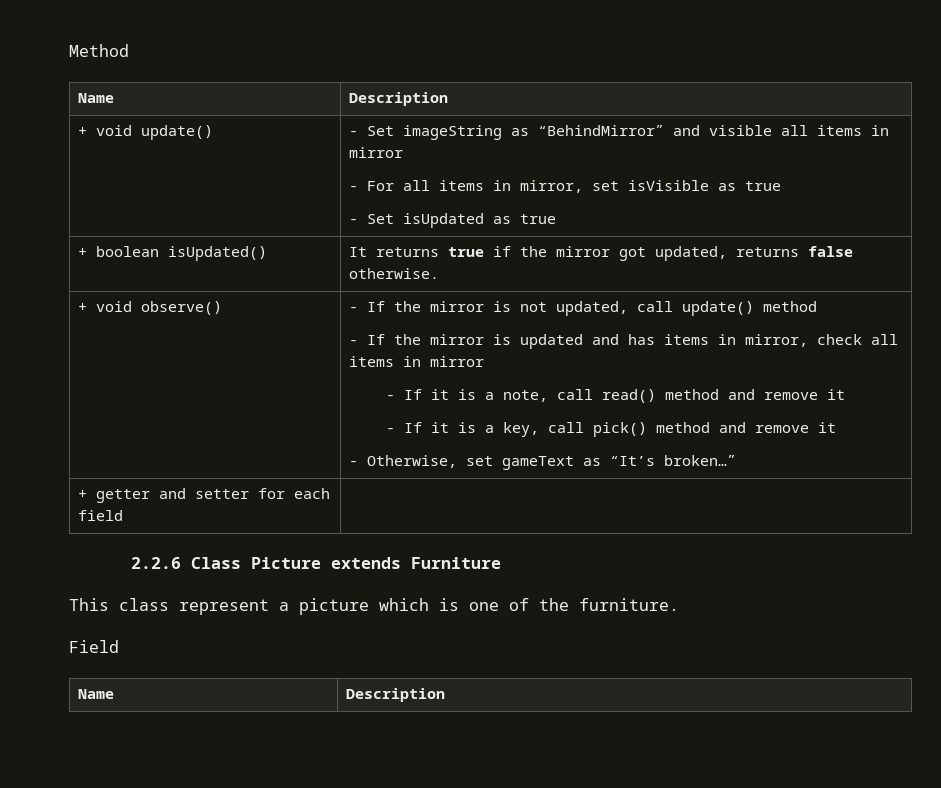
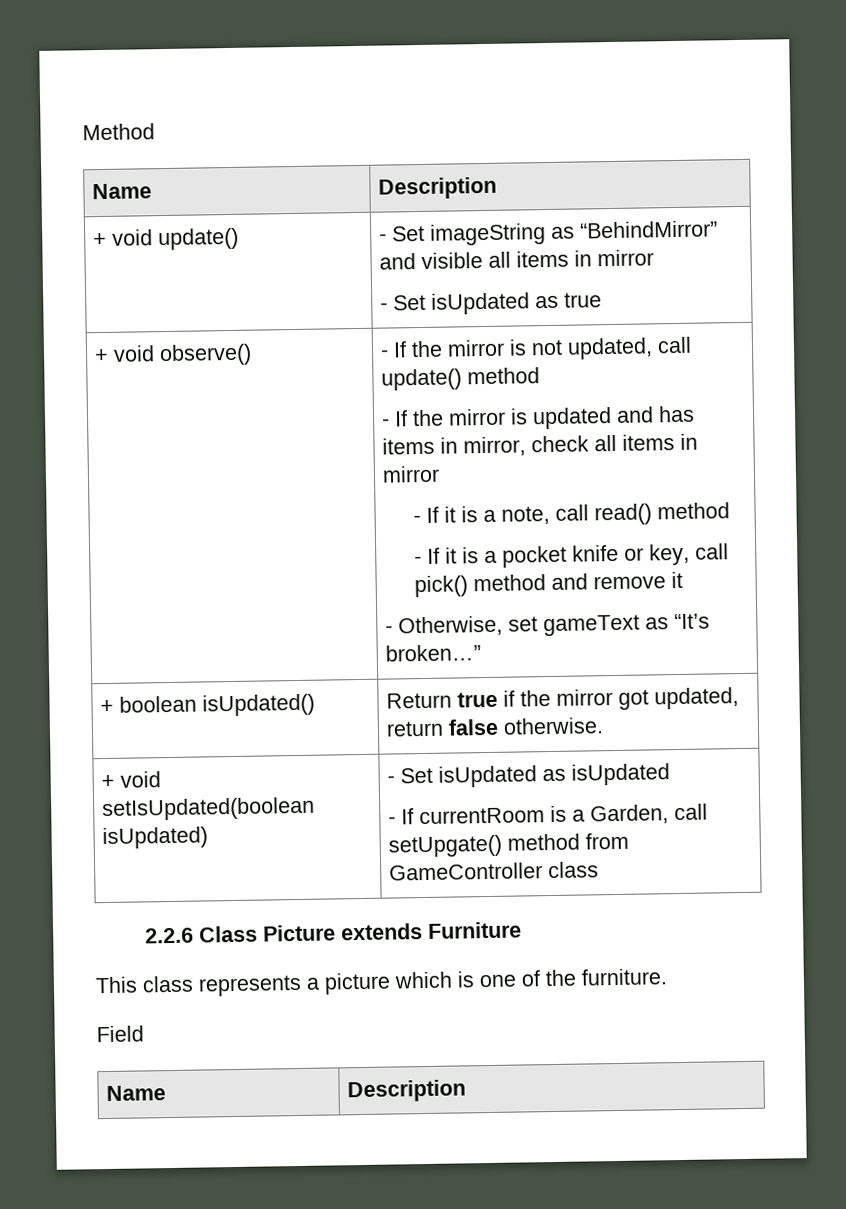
[349,180,782,193] // - For all items in mirror, set isVisible as true -> (655, 258) none
[78,246,268,261] [349,246,854,261] [349,268,440,279] // + boolean isUpdated() | It returns true if the mirror got updated, returns false otherwise. -> (603, 300) none
[728,389,846,400] [386,422,495,433] and remove it // - If it is a -> [413,544,644,568] // - If it is a pocket knife or
[96,488,331,503] [78,510,124,521] getter and setter for each field | -> [119,693,316,717] [386,687,740,710] [386,717,605,737] [101,771,162,789] [102,796,316,822] [102,826,209,850] [387,763,671,788] [388,803,709,825] [388,832,630,858] [389,861,600,881] boolean isUpdated() | Return true if the mirror got updated, return false otherwise. // + void setIsUpdated(boolean isUpdated) | - Set isUpdated as isUpdated // - If currentRoom is a Garden, call setUpgate() method from GameController class
[179,599,269,615] represent -> [198,974,302,997] represents

